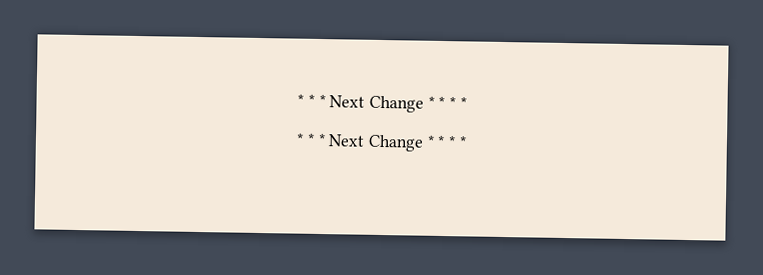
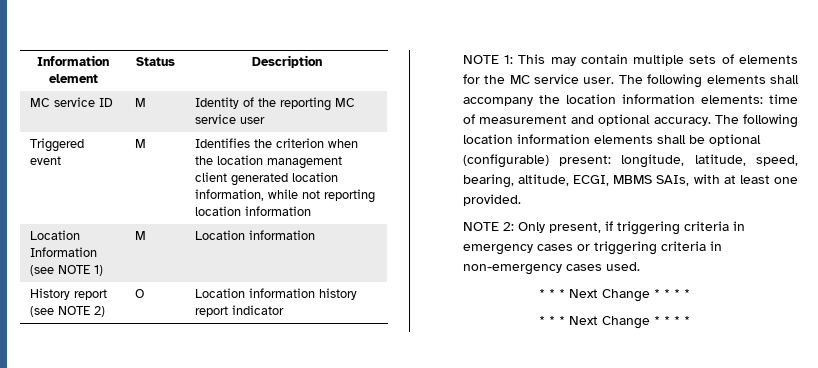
(297, 100) none -> [37,55,109,66] [48,74,98,83] [136,57,175,66] [251,55,322,68] [30,97,114,107] [135,98,147,107] [195,97,356,111] [195,114,266,124] [30,138,85,152] [30,156,62,165] [135,139,147,148] [195,138,359,148] [195,155,343,169] [195,172,339,186] [195,189,376,203] [195,206,312,216] [30,230,81,240] [30,247,98,257] [30,265,104,276] [135,231,147,240] [195,230,316,240] [30,288,108,300] [30,306,106,317] [135,289,145,298] [195,288,358,300] [195,305,285,317] [462,54,798,66] [462,74,799,88] [462,94,798,106] [462,114,798,128] [462,134,761,146] [462,154,798,168] [462,174,798,188] [462,194,521,206] [462,221,745,235] [462,241,722,255] [462,262,640,275] Information element | Status | Description // MC service ID | M | Identity of the reporting MC service user // Triggered event | M | Identifies the criterion when the location management client generated location information, while not reporting location information // Location Information (see NOTE 1) | M | Location information // History report (see NOTE 2) | O | Location information history report indicator // NOTE 1: This may contain multiple sets of elements for the MC service user. The following elements shall accompany the location information elements: time of measurement and optional accuracy. The following location information elements shall be optional (configurable) present: longitude, latitude, speed, bearing, altitude, ECGI, MBMS SAIs, with at least one provided. // NOTE 2: Only present, if triggering criteria in emergency cases or triggering criteria in non-emergency cases used. //

